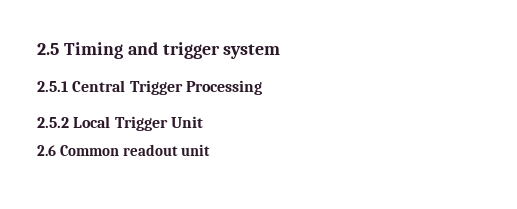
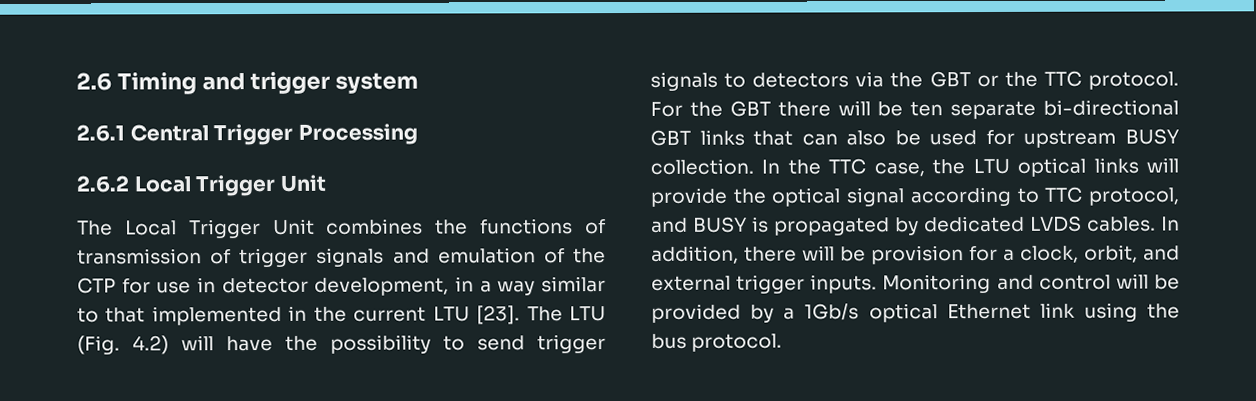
[37,43,59,55] 2.5 -> [76,72,112,91] 2.6
[37,81,68,92] 2.5.1 -> [76,124,125,142] 2.6.1
[37,117,69,128] 2.5.2 -> [76,175,129,193] 2.6.2
[37,144,210,156] 2.6 Common readout unit -> [77,218,607,239] [77,247,607,268] [77,276,607,296] [77,305,606,326] [77,334,606,355] [650,70,1179,91] [650,99,1179,120] [650,128,1180,148] [650,157,1179,177] [650,186,1180,207] [651,215,1180,236] [651,244,1180,265] [651,273,1180,294] [651,302,1180,323] [651,333,783,352] The Local Trigger Unit combines the functions of transmission of trigger signals and emulation of the CTP for use in detector development, in a way similar to that implemented in the current LTU [23]. The LTU (Fig. 4.2) will have the possibility to send trigger signals to detectors via the GBT or the TTC protocol. For the GBT there will be ten separate bi-directional GBT links that can also be used for upstream BUSY collection. In the TTC case, the LTU optical links will provide the optical signal according to TTC protocol, and BUSY is propagated by dedicated LVDS cables. In addition, there will be provision for a clock, orbit, and external trigger inputs. Monitoring and control will be provided by a 1Gb/s optical Ethernet link using the bus protocol.

